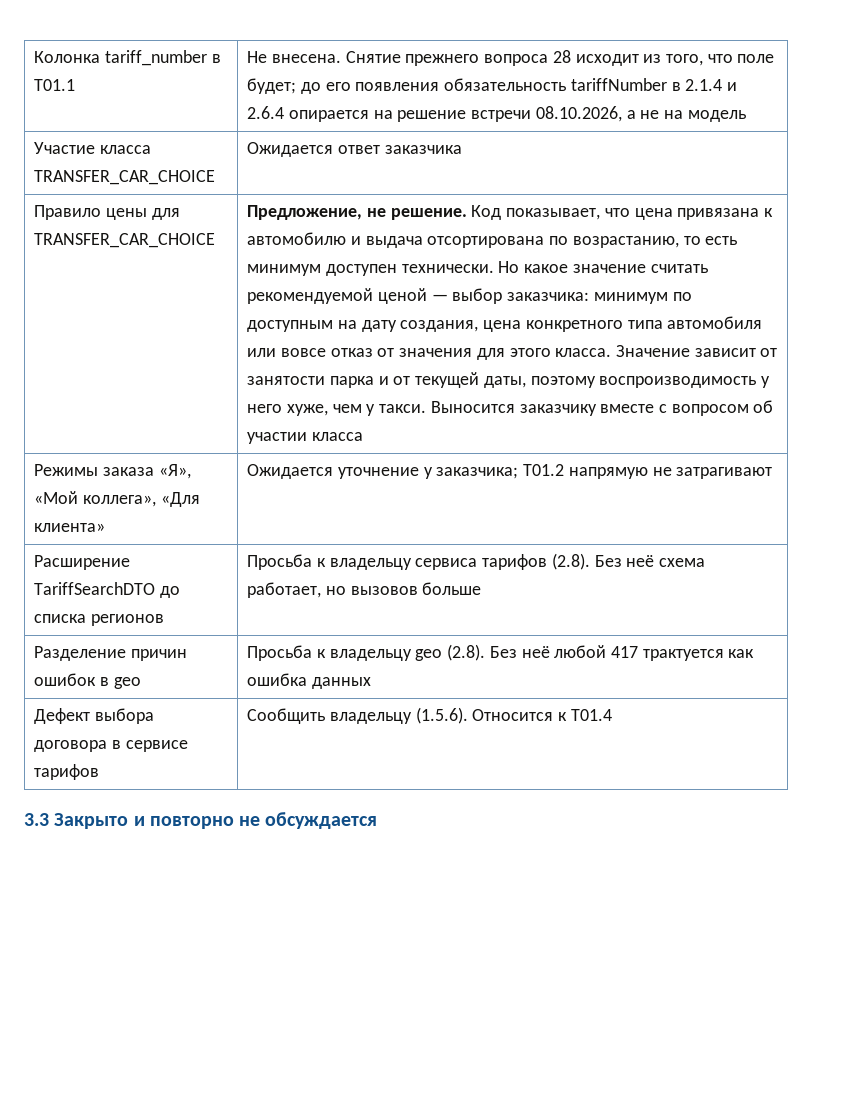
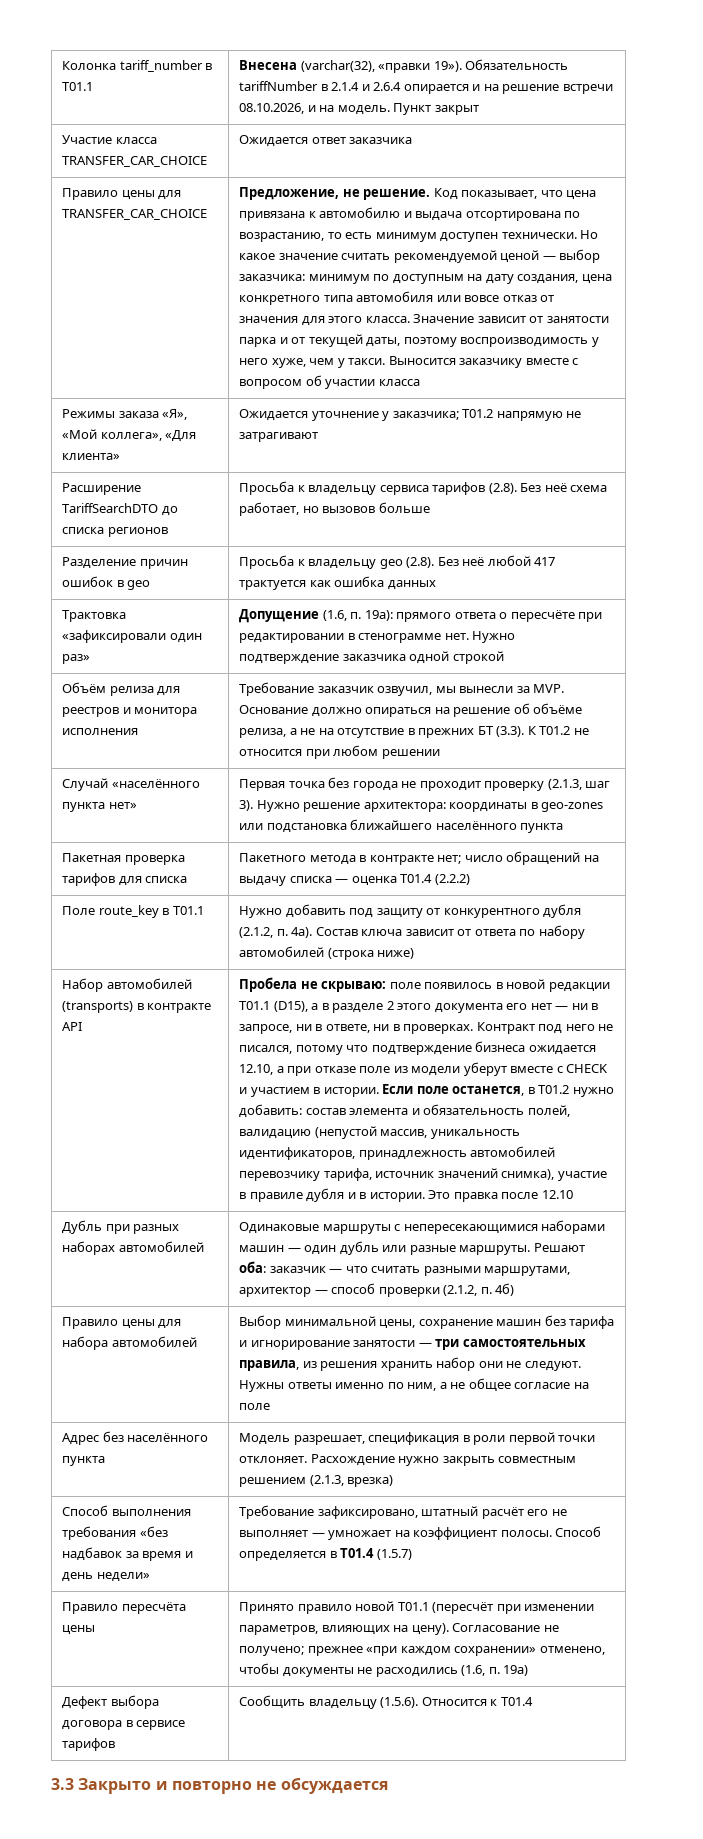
[247,50,775,66] [247,78,567,94] Не внесена. Снятие прежнего вопроса 28 исходит из того, что поле будет; до его появления обязательность -> [239,59,569,73] Внесена (varchar(32), «правки 19»). Обязательность
(369, 116) none -> [472,84,481,91] и
[626,110,746,122] а не на модель -> [307,103,479,115] и на модель. Пункт закрыт
(371, 683) none -> [62,610,127,622] [62,630,202,643] [62,654,91,664] [239,609,603,623] [239,631,516,643] [239,651,504,664] [62,682,181,696] [62,707,198,717] [62,728,139,735] [239,682,565,696] [239,703,583,717] [239,726,589,738] [239,745,440,759] [62,778,200,791] [62,802,137,812] [239,777,611,791] [239,800,604,812] [239,819,564,833] [62,853,185,865] [62,873,188,886] [239,851,599,865] [239,874,470,886] [62,905,204,918] [239,904,582,918] [239,925,585,939] [239,946,415,960] [62,978,192,992] [62,1001,212,1013] [62,1022,83,1031] [239,977,610,992] [239,1001,599,1013] [239,1022,614,1034] [239,1041,596,1055] [239,1062,609,1076] [239,1084,614,1097] [239,1104,570,1118] [239,1126,520,1139] [239,1146,556,1160] [239,1168,607,1181] [239,1188,573,1202] [62,1220,180,1234] [62,1241,204,1255] [239,1220,606,1234] [239,1241,585,1255] [239,1261,571,1276] [239,1283,515,1297] [62,1317,182,1329] [62,1336,197,1350] [239,1315,615,1329] [239,1339,586,1350] [239,1357,581,1371] [239,1378,589,1392] [239,1403,271,1410] [62,1431,209,1445] [62,1456,106,1466] [239,1432,596,1445] [239,1454,577,1466] [239,1475,394,1487] [62,1505,191,1516] [62,1526,168,1540] [62,1547,193,1561] [62,1572,150,1582] [239,1505,567,1519] [239,1526,602,1540] [239,1548,412,1561] [62,1602,186,1614] [62,1625,96,1635] [239,1601,595,1614] [239,1623,559,1635] [239,1646,605,1656] [239,1663,529,1677] // Трактовка «зафиксировали один раз» | Допущение (1.6, п. 19а): прямого ответа о пересчёте при редактировании в стенограмме нет. Нужно подтверждение заказчика одной строкой // Объём релиза для реестров и монитора исполнения | Требование заказчик озвучил, мы вынесли за MVP. Основание должно опираться на решение об объёме релиза, а не на отсутствие в прежних БТ (3.3). К T01.2 не относится при любом решении // Случай «населённого пункта нет» | Первая точка без города не проходит проверку (2.1.3, шаг 3). Нужно решение архитектора: координаты в geo-zones или подстановка ближайшего населённого пункта // Пакетная проверка тарифов для списка | Пакетного метода в контракте нет; число обращений на выдачу списка — оценка T01.4 (2.2.2) // Поле route_key в T01.1 | Нужно добавить под защиту от конкурентного дубля (2.1.2, п. 4а). Состав ключа зависит от ответа по набору автомобилей (строка ниже) // Набор автомобилей (transports) в контракте API | Пробела не скрываю: поле появилось в новой редакции T01.1 (D15), а в разделе 2 этого документа его нет — ни в запросе, ни в ответе, ни в проверках. Контракт под него не писался, потому что подтверждение бизнеса ожидается 12.10, а при отказе поле из модели уберут вместе с CHECK и участием в истории. Если поле останется, в T01.2 нужно добавить: состав элемента и обязательность полей, валидацию (непустой массив, уникальность идентификаторов, принадлежность автомобилей перевозчику тарифа, источник значений снимка), участие в правиле дубля и в истории. Это правка после 12.10 // Дубль при разных наборах автомобилей | Одинаковые маршруты с непересекающимися наборами машин — один дубль или разные маршруты. Решают оба: заказчик — что считать разными маршрутами, архитектор — способ проверки (2.1.2, п. 4б) // Правило цены для набора автомобилей | Выбор минимальной цены, сохранение машин без тарифа и игнорирование занятости — три самостоятельных правила, из решения хранить набор они не следуют. Нужны ответы именно по ним, а не общее согласие на поле // Адрес без населённого пункта | Модель разрешает, спецификация в роли первой точки отклоняет. Расхождение нужно закрыть совместным решением (2.1.3, врезка) // Способ выполнения требования «без надбавок за время и день недели» | Требование зафиксировано, штатный расчёт его не выполняет — умножает на коэффициент полосы. Способ определяется в T01.4 (1.5.7) // Правило пересчёта цены | Принято правило новой T01.1 (пересчёт при изменении параметров, влияющих на цену). Согласование не получено; прежнее «при каждом сохранении» отменено, чтобы документы не расходились (1.6, п. 19а)

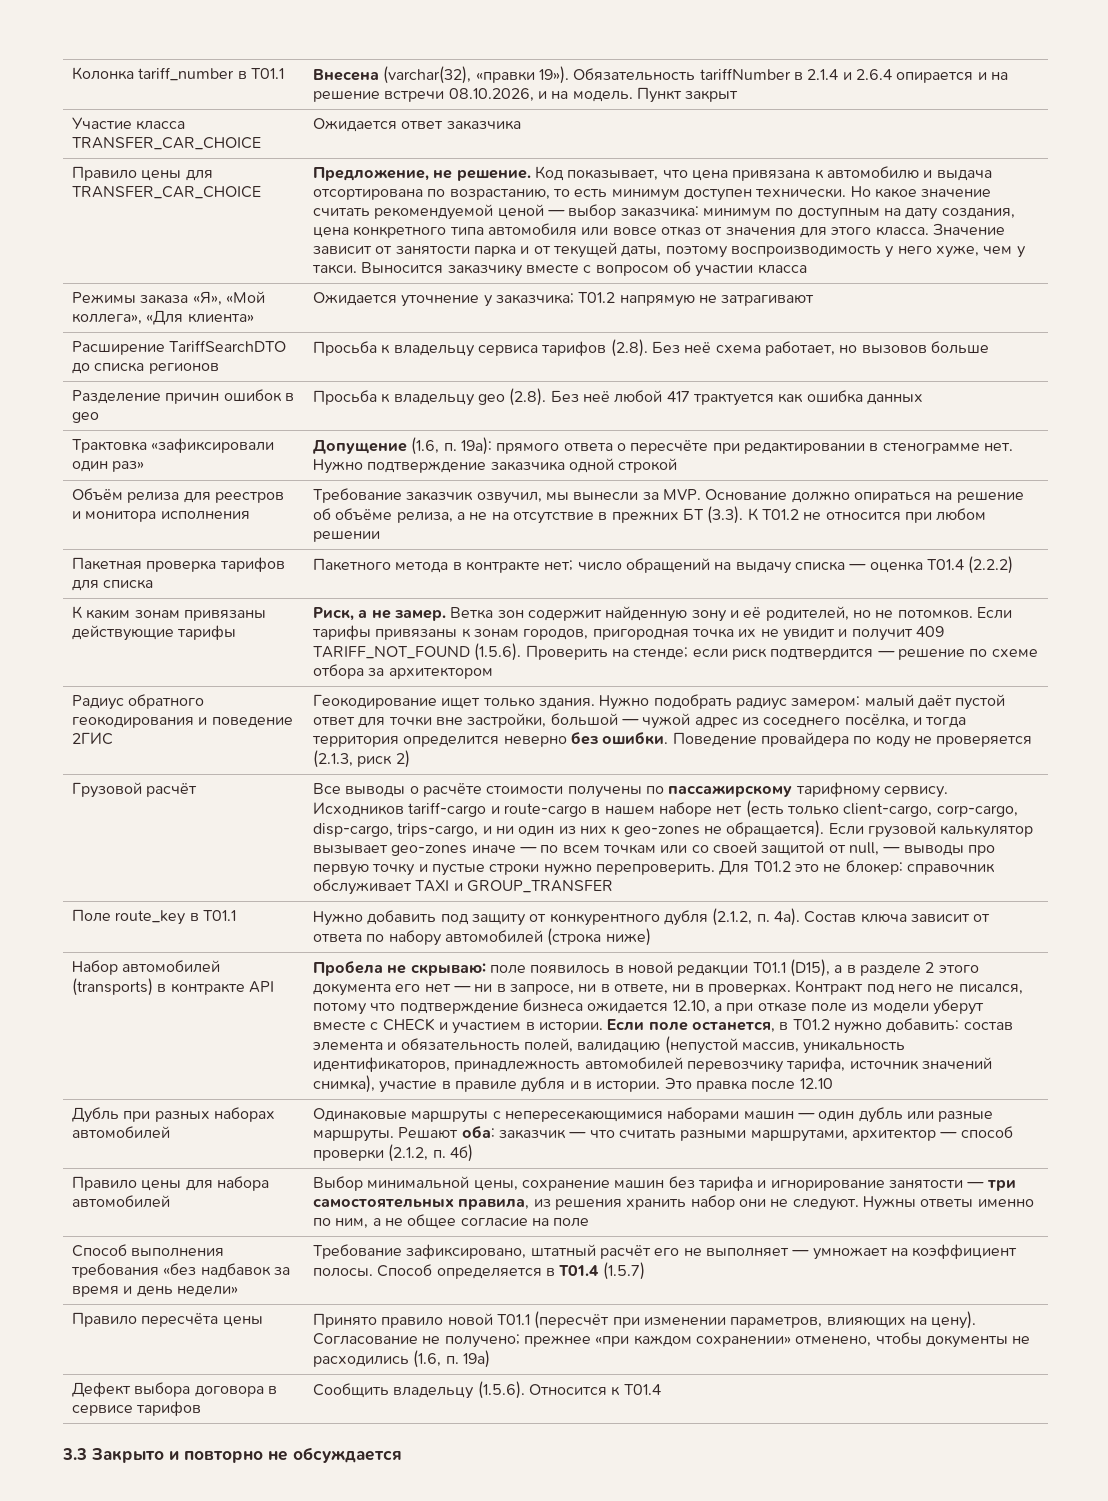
[62,778,200,791] [62,802,137,812] [239,777,611,791] [239,800,604,812] [239,819,564,833] // Случай «населённого пункта нет» | Первая точка без города не проходит проверку (2.1.3, шаг 3). Нужно решение архитектора: координаты в geo-zones или подстановка ближайшего населённого пункта -> (381, 536) none
(470, 879) none -> [72,606,267,621] [72,625,237,641] [313,606,1012,622] [312,625,944,641] [313,643,1038,661] [313,664,493,679] [72,694,205,710] [72,716,293,728] [72,732,114,745] [313,694,1006,710] [313,713,967,729] [312,732,1033,748] [313,750,410,768] [72,782,198,798] [313,782,948,798] [313,800,1018,818] [313,820,1034,838] [313,841,995,856] [313,860,995,876] [313,879,614,895] // К каким зонам привязаны действующие тарифы | Риск, а не замер. Ветка зон содержит найденную зону и её родителей, но не потомков. Если тарифы привязаны к зонам городов, пригородная точка их не увидит и получит 409 TARIFF_NOT_FOUND (1.5.6). Проверить на стенде; если риск подтвердится — решение по схеме отбора за архитектором // Радиус обратного геокодирования и поведение 2ГИС | Геокодирование ищет только здания. Нужно подобрать радиус замером: малый даёт пустой ответ для точки вне застройки, большой — чужой адрес из соседнего посёлка, и тогда территория определится неверно без ошибки. Поведение провайдера по коду не проверяется (2.1.3, риск 2) // Грузовой расчёт | Все выводы о расчёте стоимости получены по пассажирскому тарифному сервису. Исходников tariff-cargo и route-cargo в нашем наборе нет (есть только client-cargo, corp-cargo, disp-cargo, trips-cargo, и ни один из них к geo-zones не обращается). Если грузовой калькулятор вызывает geo-zones иначе — по всем точкам или со своей защитой от null, — выводы про первую точку и пустые строки нужно перепроверить. Для T01.2 это не блокер: справочник обслуживает TAXI и GROUP_TRANSFER
[62,1431,209,1445] [62,1456,106,1466] [239,1432,596,1445] [239,1454,577,1466] [239,1475,394,1487] // Адрес без населённого пункта | Модель разрешает, спецификация в роли первой точки отклоняет. Расхождение нужно закрыть совместным решением (2.1.3, врезка) -> (590, 1222) none

